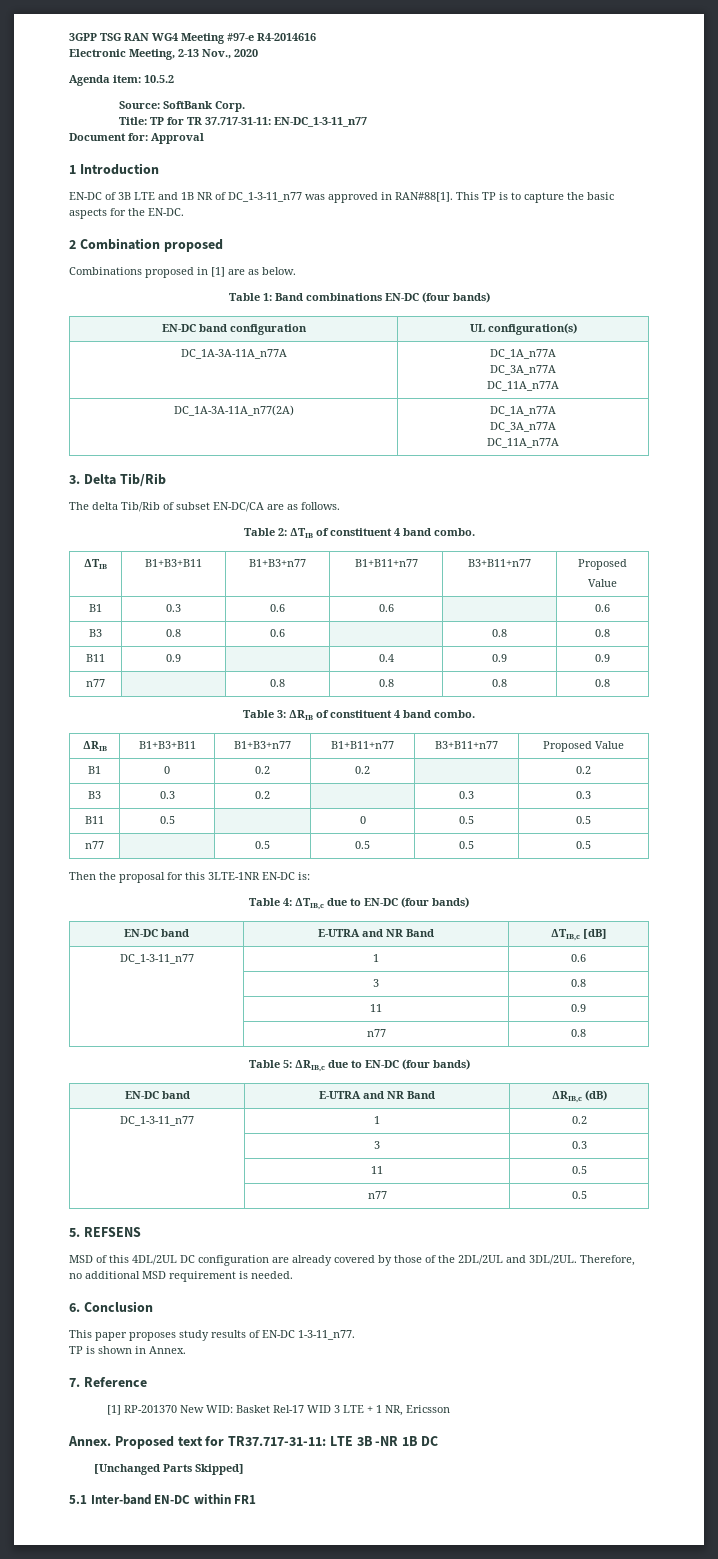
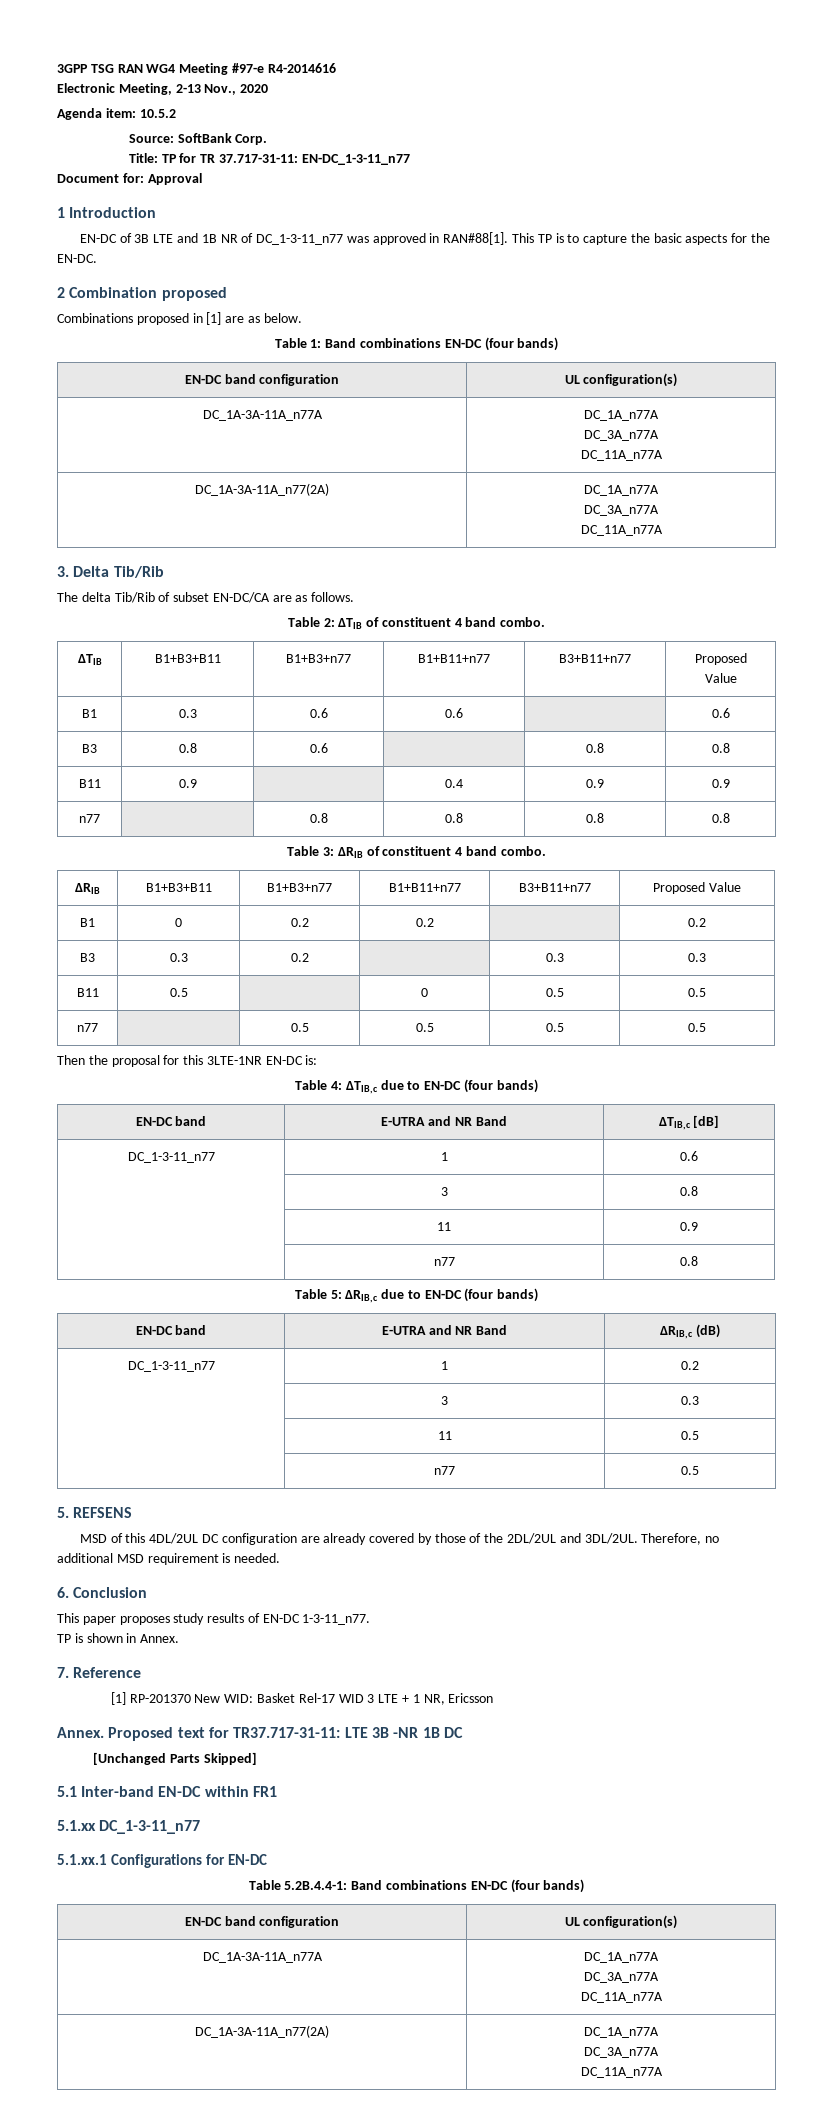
(257, 1499) none -> [57,1820,201,1834] [57,1854,267,1868] [248,1879,585,1893] [184,1916,340,1928] [564,1915,678,1929] [202,1952,323,1963] [584,1952,659,1963] [584,1972,659,1983] [580,1992,663,2003] [195,2025,329,2038] [584,2027,659,2038] [584,2047,659,2058] [580,2067,663,2078] // 5.1.xx DC_1-3-11_n77 // 5.1.xx.1 Configurations for EN-DC // Table 5.2B.4.4-1: Band combinations EN-DC (four bands) // EN-DC band configuration | UL configuration(s) // DC_1A-3A-11A_n77A | DC_1A_n77A // DC_3A_n77A // DC_11A_n77A // DC_1A-3A-11A_n77(2A) | DC_1A_n77A // DC_3A_n77A // DC_11A_n77A

